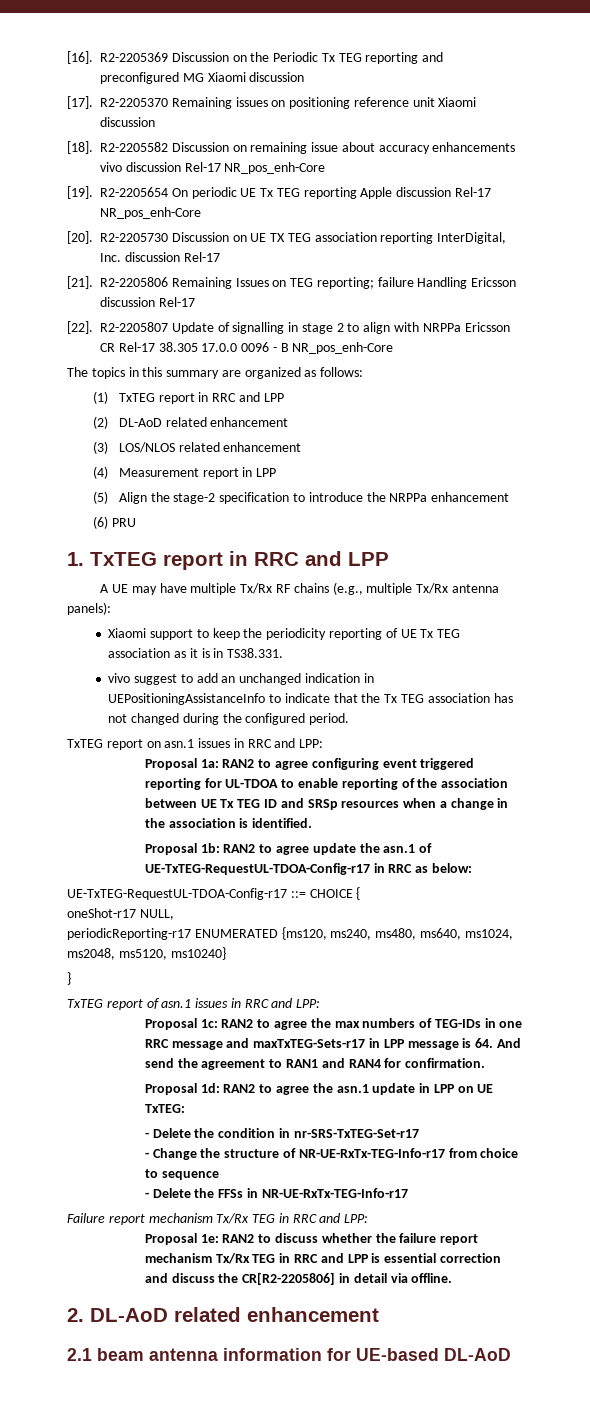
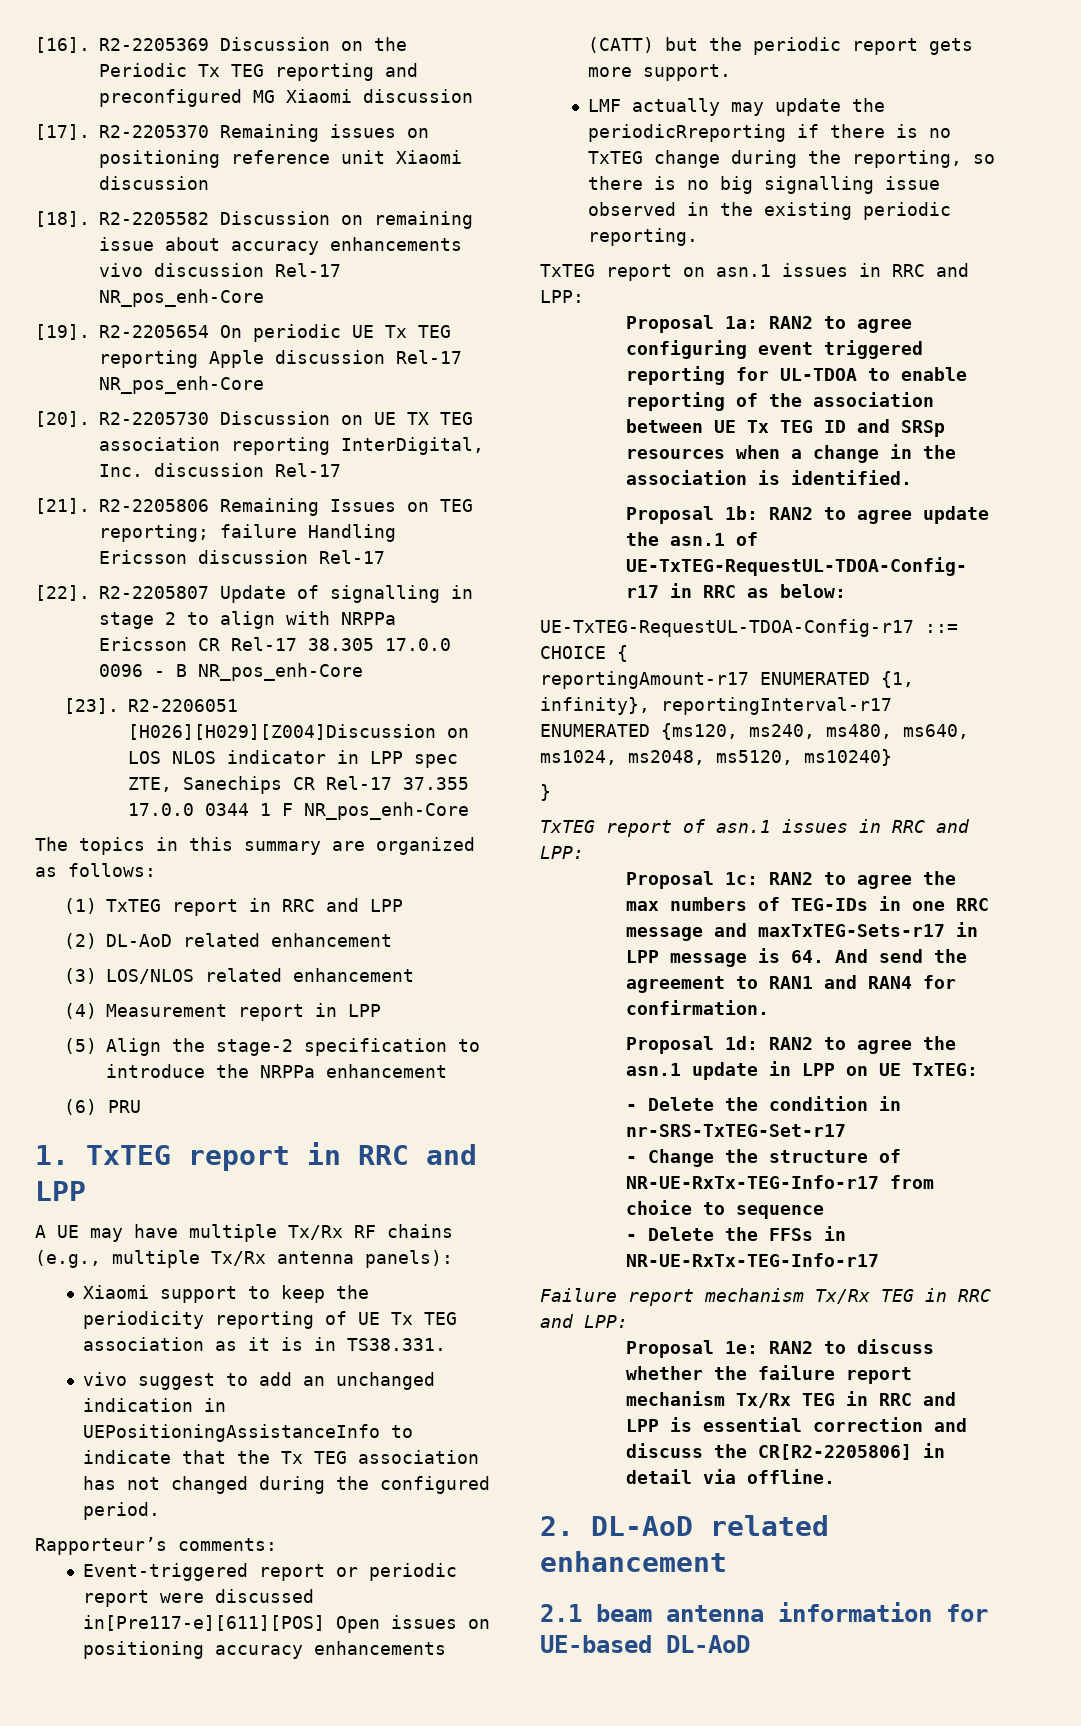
(394, 348) none -> [63,698,238,714] [127,724,469,740] [127,750,458,768] [127,776,469,794] [127,802,469,820] // [23]. R2-2206051 [H026][H029][Z004]Discussion on LOS NLOS indicator in LPP spec ZTE, Sanechips CR Rel-17 37.355 17.0.0 0344 1 F NR_pos_enh-Core
(350, 719) none -> [35,1537,277,1555] [83,1563,458,1581] [83,1589,315,1607] [83,1615,491,1633] [83,1641,447,1659] [588,37,974,55] [588,64,732,81] [588,98,886,116] [588,124,952,142] [588,150,996,168] [588,176,941,194] [588,202,952,220] [588,228,699,246] // Rapporteur’s comments: // Event-triggered report or periodic report were discussed in[Pre117-e][611][POS] Open issues on positioning accuracy enhancements (CATT) but the periodic report gets more support. // LMF actually may update the periodicRreporting if there is no TxTEG change during the reporting, so there is no big signalling issue observed in the existing periodic reporting.
[67,908,174,920] [67,928,191,940] oneShot-r17 NULL, // periodicReporting-r17 -> [540,671,914,689] [540,697,892,715] reportingAmount-r17 ENUMERATED {1, infinity}, reportingInterval-r17

